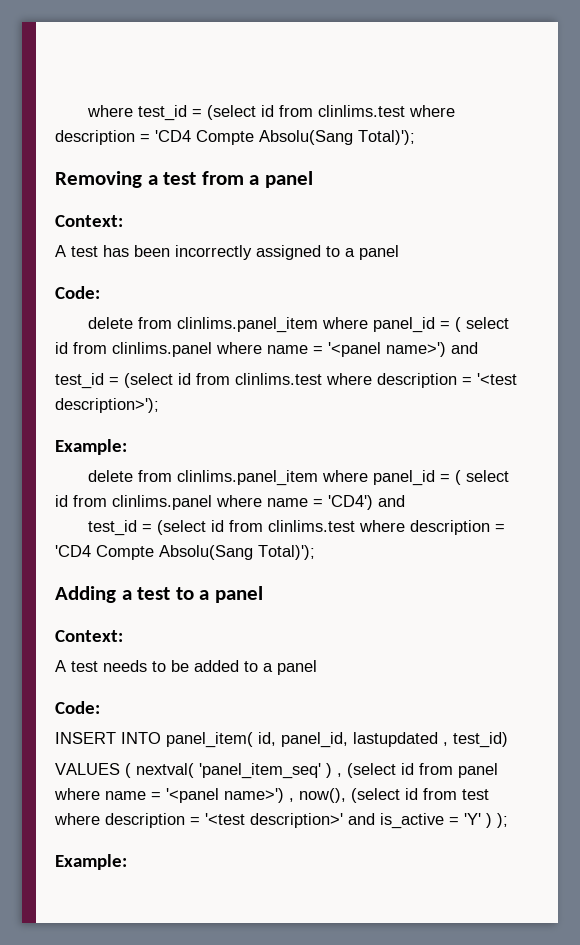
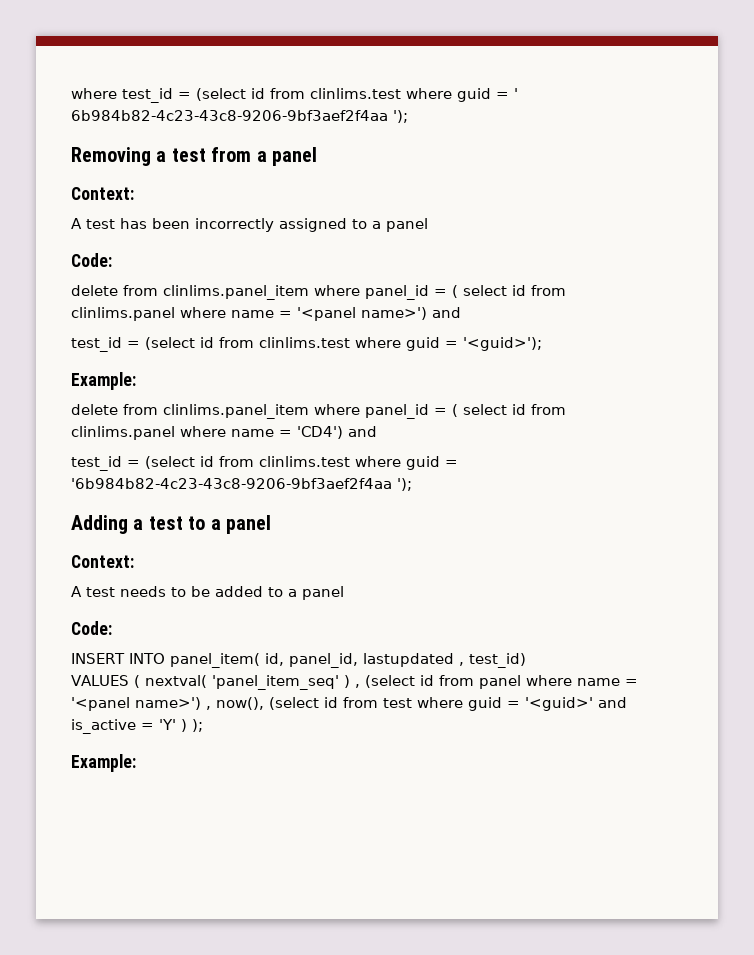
[55,130,415,145] description = 'CD4 Compte Absolu(Sang Total)'); -> [457,88,518,102] [71,110,408,123] guid = ' 6b984b82-4c23-43c8-9206-9bf3aef2f4aa ');
[377,373,517,388] [55,398,159,413] description = '<test description>'); -> [406,337,542,351] guid = '<guid>');
[409,520,505,535] [55,545,315,560] description = 'CD4 Compte Absolu(Sang Total)'); -> [406,456,458,470] [71,478,412,491] guid = '6b984b82-4c23-43c8-9206-9bf3aef2f4aa ');
[105,813,343,828] description = '<test description>' -> [468,697,593,711] guid = '<guid>'

